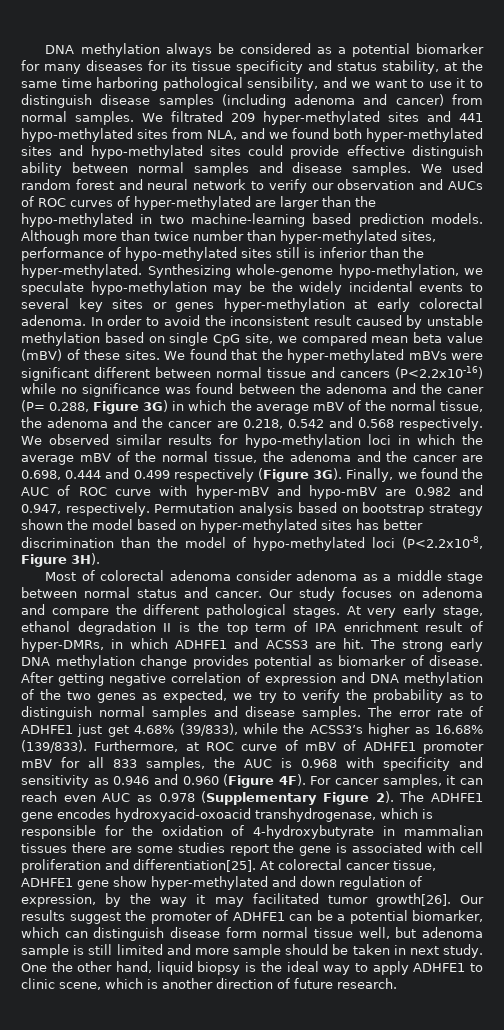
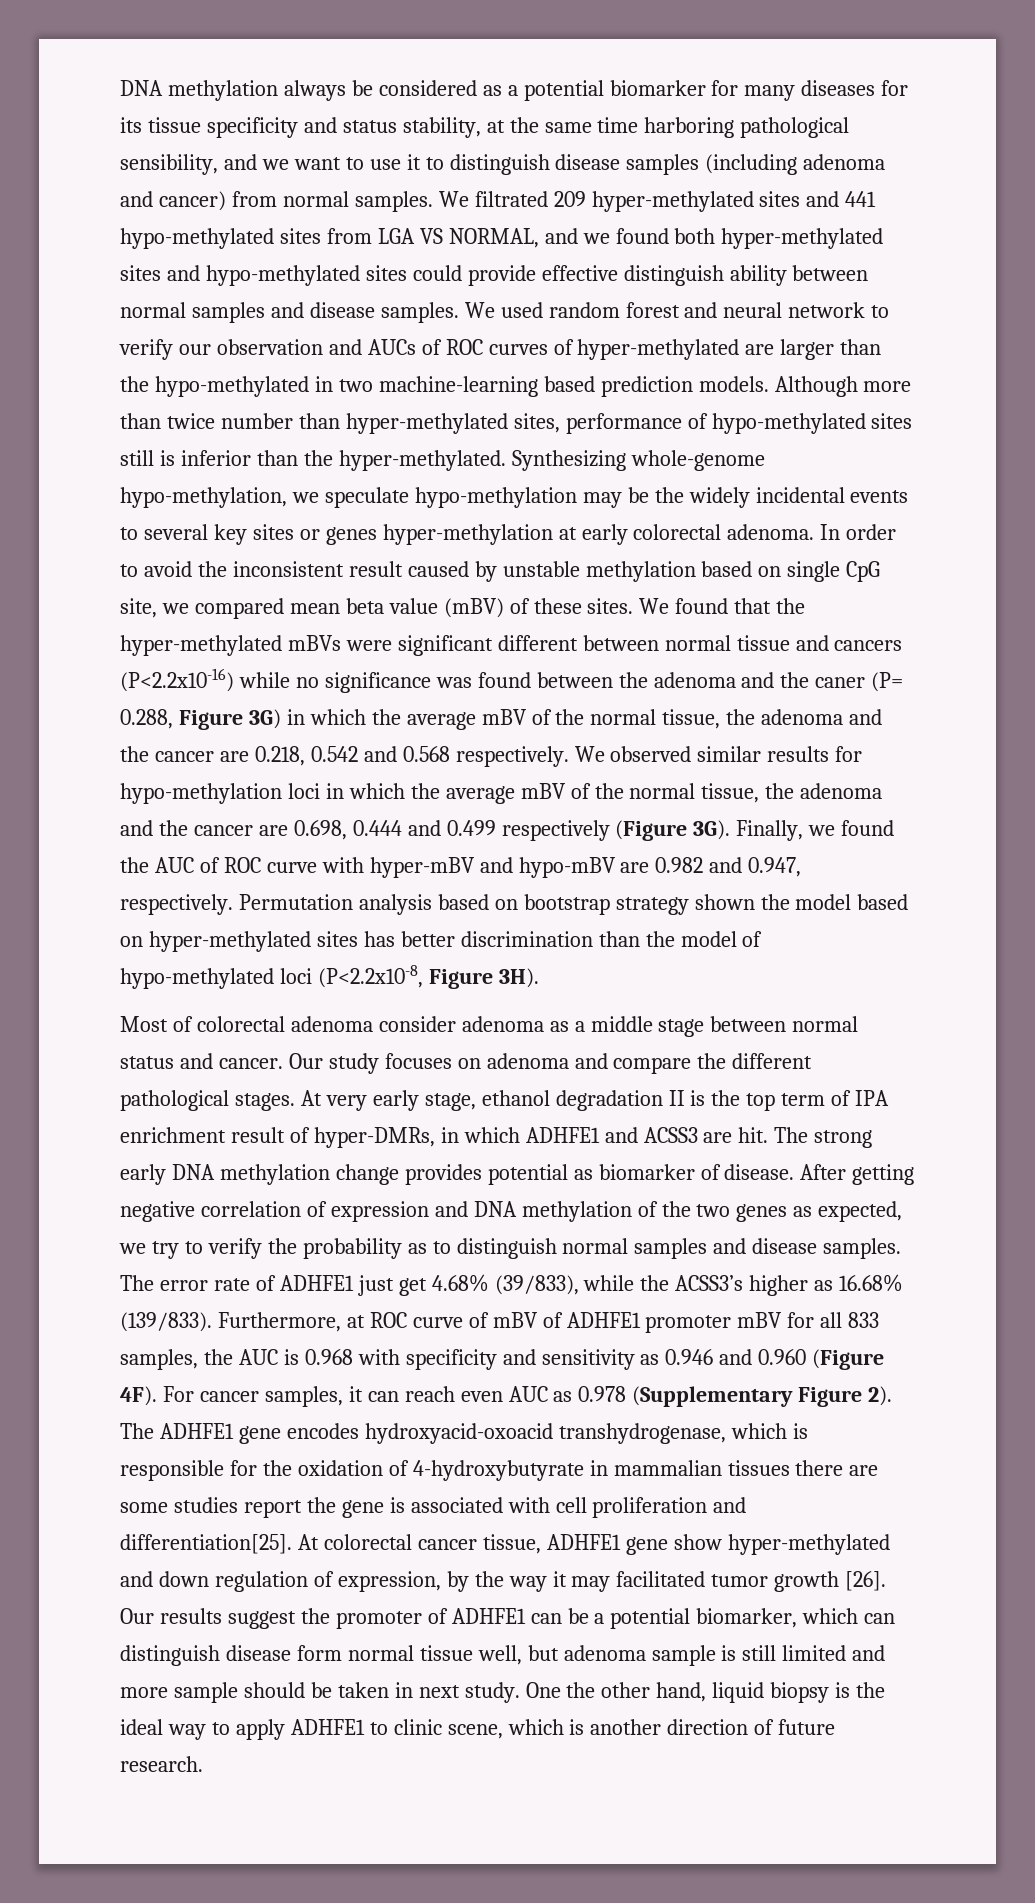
[207,130,237,140] NLA, -> [377,228,539,248] LGA VS NORMAL,
[375,893,451,907] growth[26]. -> [774,1571,887,1592] growth [26].

